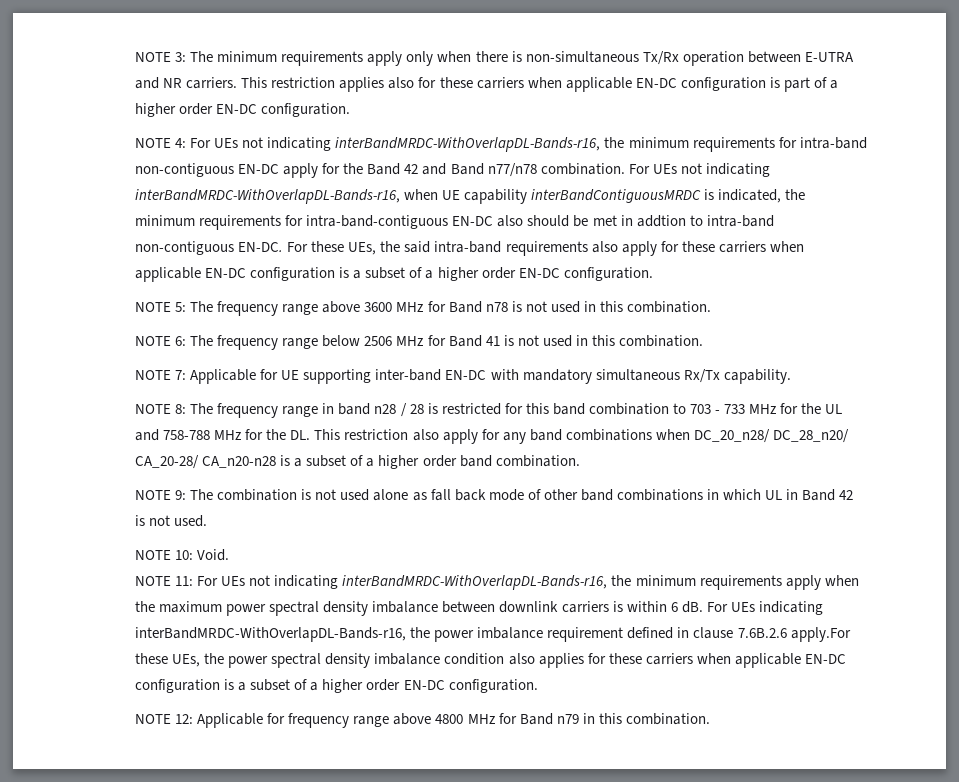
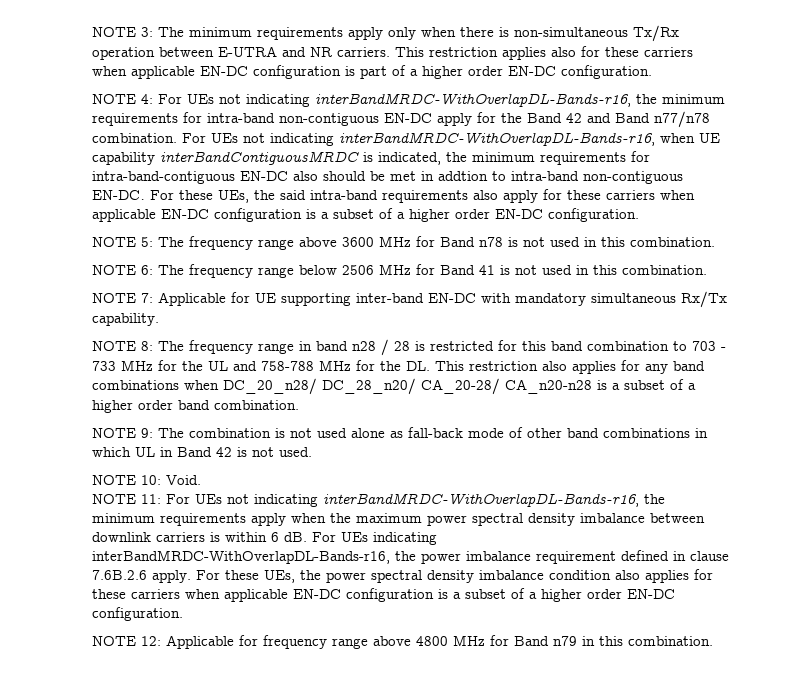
[442,429,478,444] apply -> [572,361,617,374] applies
[430,489,486,501] fall back -> [408,427,464,438] fall-back
[790,627,851,642] apply.For -> [152,570,221,583] apply. For

